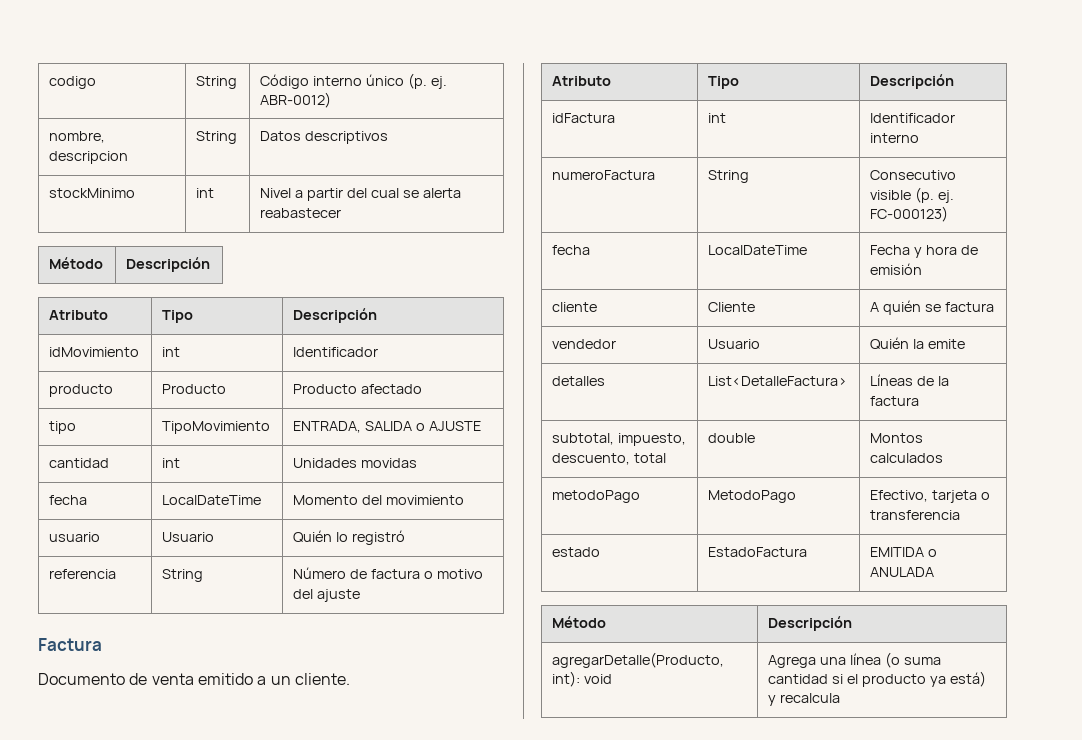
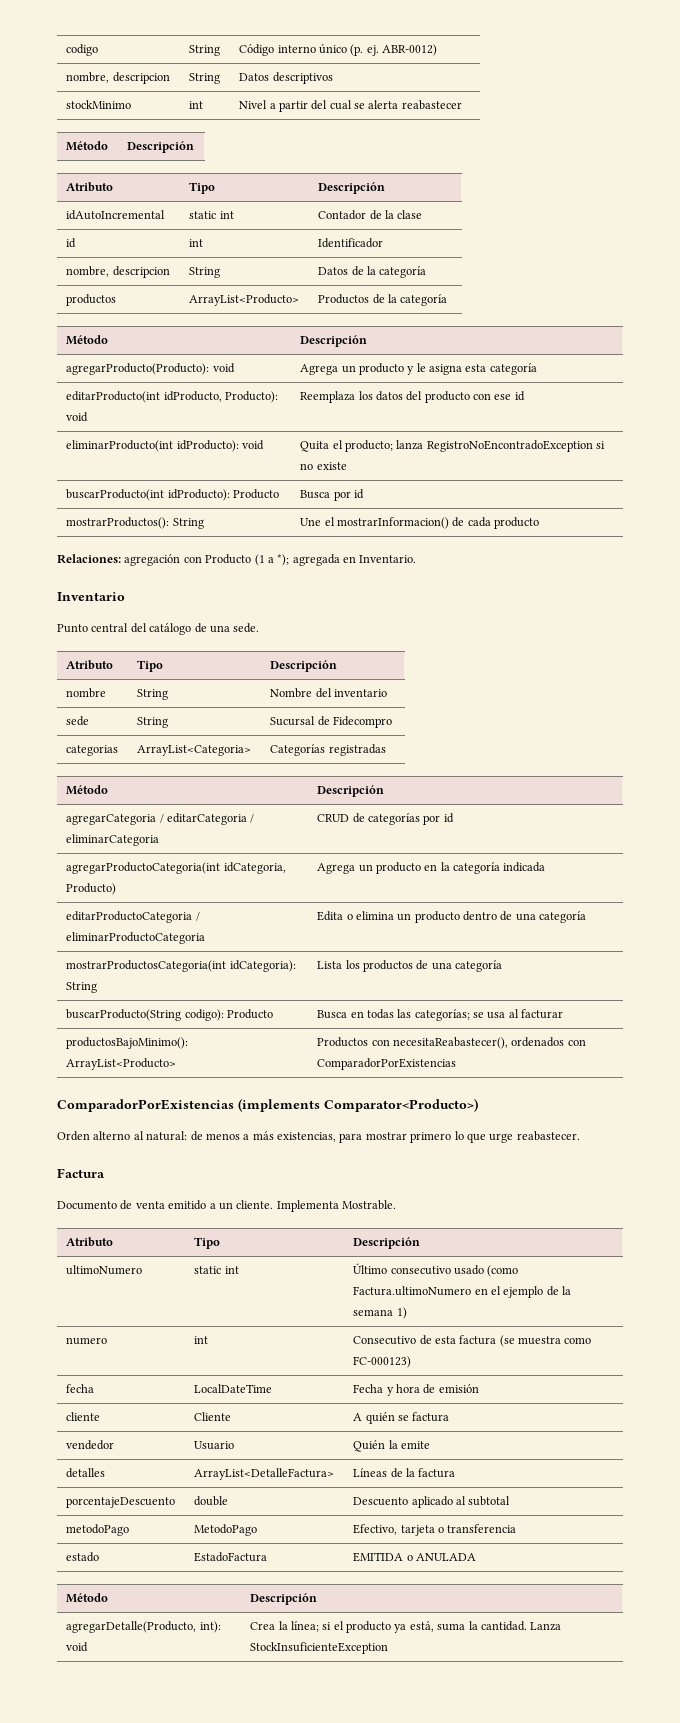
[49,347,140,357] [162,347,181,357] [293,347,379,357] [49,384,114,397] [162,384,227,394] [293,384,423,394] [49,421,77,434] [162,421,271,434] [293,421,481,433] [49,458,110,468] [162,458,181,468] [293,458,418,468] [49,495,88,505] [162,495,262,505] [293,495,465,505] [49,532,101,542] [162,532,215,542] [293,530,406,545] [49,569,117,579] [162,569,204,582] [293,567,483,579] [293,589,361,602] idMovimiento | int | Identificador // producto | Producto | Producto afectado // tipo | TipoMovimiento | ENTRADA, SALIDA o AJUSTE // cantidad | int | Unidades movidas // fecha | LocalDateTime | Momento del movimiento // usuario | Usuario | Quién lo registró // referencia | String | Número de factura o motivo del ajuste -> [66,210,166,220] [189,211,234,219] [318,210,423,220] [66,238,77,248] [189,239,204,247] [318,238,384,248] [66,266,170,278] [189,267,221,278] [318,266,427,278] [66,294,117,306] [189,294,300,306] [318,294,448,306] [66,335,109,345] [300,335,368,347] [66,363,235,375] [300,363,537,375] [66,391,278,403] [66,412,89,422] [300,391,525,403] [66,440,264,452] [300,440,606,452] [300,462,347,470] [66,489,279,501] [300,489,364,501] [66,517,204,529] [300,517,540,529] [57,554,417,566] [57,592,125,601] [57,623,260,635] [66,660,114,670] [137,660,164,672] [270,660,338,672] [66,688,107,698] [137,689,169,700] [270,688,387,698] [66,716,90,726] [137,717,169,728] [270,716,392,728] [66,745,119,756] [137,745,252,756] [270,744,386,756] [66,785,109,795] [317,785,385,797] [66,813,255,825] [66,834,160,846] [317,813,454,825] [66,862,286,874] [66,883,117,895] [317,862,546,874] [66,911,200,923] [66,932,206,944] [317,911,587,923] [66,960,296,972] [66,982,98,993] [317,960,503,972] [66,1009,273,1021] [317,1009,564,1021] [66,1037,189,1049] [66,1058,177,1070] [317,1037,586,1049] [317,1058,457,1070] [57,1098,478,1112] [57,1131,580,1143] idAutoIncremental | static int | Contador de la clase // id | int | Identificador // nombre, descripcion | String | Datos de la categoría // productos | ArrayList<Producto> | Productos de la categoría // Método | Descripción // agregarProducto(Producto): void | Agrega un producto y le asigna esta categoría // editarProducto(int idProducto, Producto): void | Reemplaza los datos del producto con ese id // eliminarProducto(int idProducto): void | Quita el producto; lanza RegistroNoEncontradoException si no existe // buscarProducto(int idProducto): Producto | Busca por id // mostrarProductos(): String | Une el mostrarInformacion() de cada producto // Relaciones: agregación con Producto (1 a *); agregada en Inventario. // Inventario // Punto central del catálogo de una sede. // Atributo | Tipo | Descripción // nombre | String | Nombre del inventario // sede | String | Sucursal de Fidecompro // categorias | ArrayList<Categoria> | Categorías registradas // Método | Descripción // agregarCategoria / editarCategoria / eliminarCategoria | CRUD de categorías por id // agregarProductoCategoria(int idCategoria, Producto) | Agrega un producto en la categoría indicada // editarProductoCategoria / eliminarProductoCategoria | Edita o elimina un producto dentro de una categoría // mostrarProductosCategoria(int idCategoria): String | Lista los productos de una categoría // buscarProducto(String codigo): Producto | Busca en todas las categorías; se usa al facturar // productosBajoMinimo(): ArrayList<Producto> | Productos con necesitaReabastecer(), ordenados con ComparadorPorExistencias // ComparadorPorExistencias (implements Comparator<Producto>) // Orden alterno al natural: de menos a más existencias, para mostrar primero lo que urge reabastecer.
[552,76,612,86] [708,76,740,89] [870,74,955,89] [552,113,616,123] [708,113,727,123] [870,113,956,123] [870,133,920,143] [552,170,656,180] [708,170,750,183] [870,170,957,180] [870,187,955,203] // Atributo | Tipo | Descripción // idFactura | int | Identificador interno // numeroFactura | String | Consecutivo visible (p. ej. -> [276,1200,396,1212] [66,1237,114,1247] [194,1237,221,1249] [353,1237,421,1249] [66,1265,143,1275] [194,1266,239,1274] [353,1263,519,1277] [353,1286,572,1298] [353,1307,407,1319] [66,1337,108,1345] [194,1336,209,1344] [353,1335,592,1347] Implementa Mostrable. // Atributo | Tipo | Descripción // ultimoNumero | static int | Último consecutivo usado (como Factura.ultimoNumero en el ejemplo de la semana 1) // numero | int | Consecutivo de esta factura (se muestra como
[708,376,848,386] List<DetalleFactura> -> [194,1468,335,1480] ArrayList<DetalleFactura>
[552,433,687,446] [552,453,667,465] [708,433,756,443] [870,433,924,443] [870,453,944,463] subtotal, impuesto, descuento, total | double | Montos calculados -> [66,1497,176,1508] [194,1496,229,1506] [353,1496,511,1508] porcentajeDescuento | double | Descuento aplicado al subtotal
[768,652,941,668] [768,671,986,687] [768,693,841,706] Agrega una línea (o suma cantidad si el producto ya está) y recalcula -> [250,1621,562,1633] [250,1642,389,1654] Crea la línea; si el producto ya está, suma la cantidad. Lanza StockInsuficienteException

